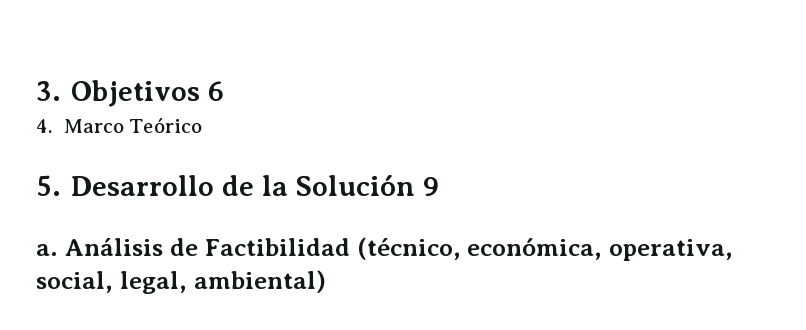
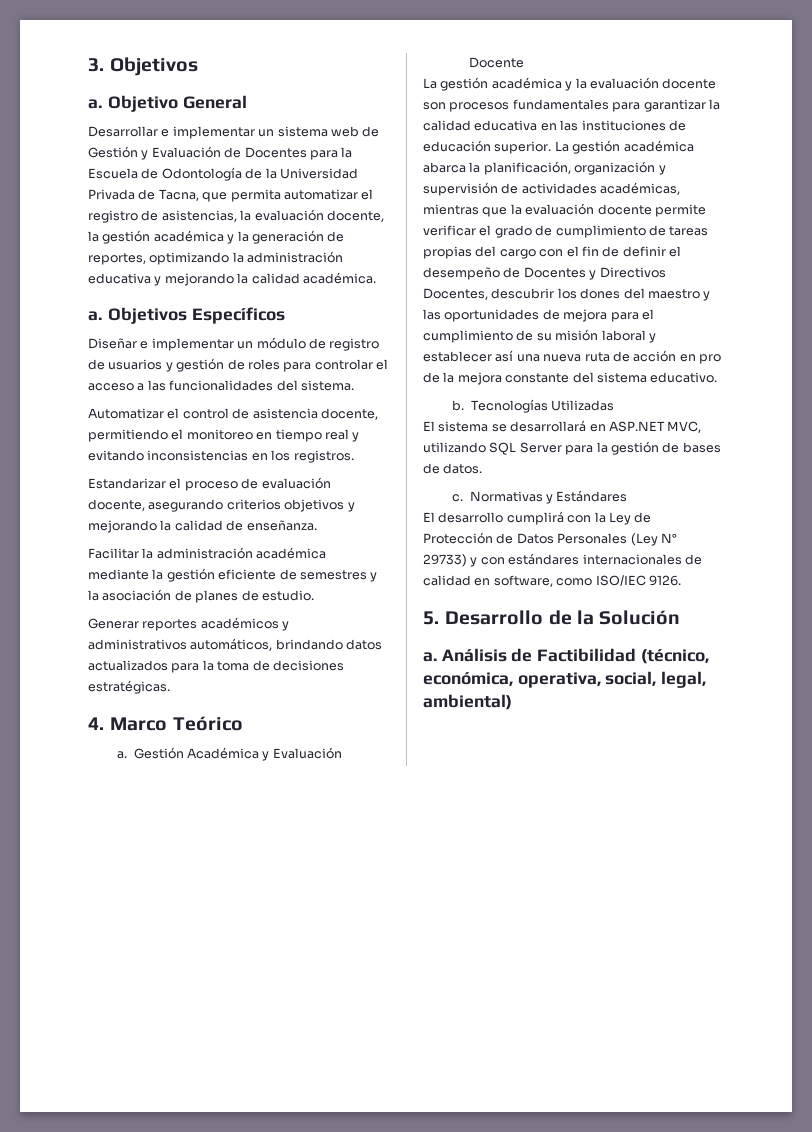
[208,81,225,101] [36,117,203,133] 6 // 4. Marco Teórico -> [88,95,247,112] [88,126,380,139] [88,146,353,160] [88,167,358,181] [88,189,374,202] [88,209,384,223] [88,230,345,244] [88,251,344,265] [88,272,376,286] [88,307,285,324] [88,337,380,351] [88,358,388,372] [88,380,354,391] [88,408,378,420] [88,429,360,442] [88,450,354,463] [88,477,331,491] [88,499,355,512] [88,520,317,533] [88,547,327,559] [88,568,378,582] [88,589,314,603] [88,617,290,631] [88,638,383,651] [88,660,344,673] [88,680,170,694] [88,716,243,731] [117,747,342,761] [468,57,524,68] [423,77,717,91] [423,99,720,112] [423,120,686,131] [423,140,694,154] [423,161,666,175] [423,182,681,196] [423,203,706,217] [423,225,709,238] [423,246,681,259] [423,267,666,280] [423,288,711,301] [423,309,654,322] [423,329,656,343] [423,350,721,364] [423,372,718,385] [452,399,615,413] [423,420,702,433] [423,441,721,455] [423,463,483,474] [452,490,628,504] [423,511,652,525] [423,532,677,546] [423,553,702,567] [423,575,681,587] // a. Objetivo General // Desarrollar e implementar un sistema web de Gestión y Evaluación de Docentes para la Escuela de Odontología de la Universidad Privada de Tacna, que permita automatizar el registro de asistencias, la evaluación docente, la gestión académica y la generación de reportes, optimizando la administración educativa y mejorando la calidad académica. // a. Objetivos Específicos // Diseñar e implementar un módulo de registro de usuarios y gestión de roles para controlar el acceso a las funcionalidades del sistema. // Automatizar el control de asistencia docente, permitiendo el monitoreo en tiempo real y evitando inconsistencias en los registros. // Estandarizar el proceso de evaluación docente, asegurando criterios objetivos y mejorando la calidad de enseñanza. // Facilitar la administración académica mediante la gestión eficiente de semestres y la asociación de planes de estudio. // Generar reportes académicos y administrativos automáticos, brindando datos actualizados para la toma de decisiones estratégicas. // 4. Marco Teórico // a. Gestión Académica y Evaluación Docente // La gestión académica y la evaluación docente son procesos fundamentales para garantizar la calidad educativa en las instituciones de educación superior. La gestión académica abarca la planificación, organización y supervisión de actividades académicas, mientras que la evaluación docente permite verificar el grado de cumplimiento de tareas propias del cargo con el fin de definir el desempeño de Docentes y Directivos Docentes, descubrir los dones del maestro y las oportunidades de mejora para el cumplimiento de su misión laboral y establecer así una nueva ruta de acción en pro de la mejora constante del sistema educativo. // b. Tecnologías Utilizadas // El sistema se desarrollará en ASP.NET MVC, utilizando SQL Server para la gestión de bases de datos. // c. Normativas y Estándares // El desarrollo cumplirá con la Ley de Protección de Datos Personales (Ley N° 29733) y con estándares internacionales de calidad en software, como ISO/IEC 9126.
[422,177,439,196] 9 -> (681, 617) none

